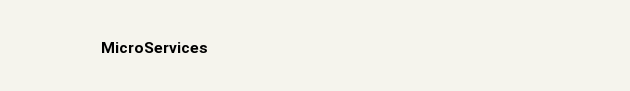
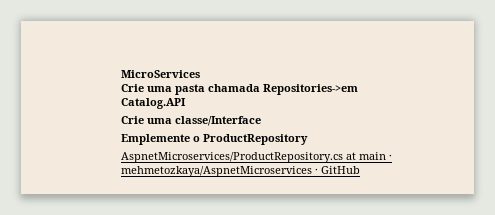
(208, 47) none -> [120,84,358,95] [120,98,186,109] [120,116,261,126] [120,134,308,145] [120,152,392,163] [120,166,360,177] // Crie uma pasta chamada Repositories->em Catalog.API // Crie uma classe/Interface // Emplemente o ProductRepository // AspnetMicroservices/ProductRepository.cs at main · mehmetozkaya/AspnetMicroservices · GitHub

